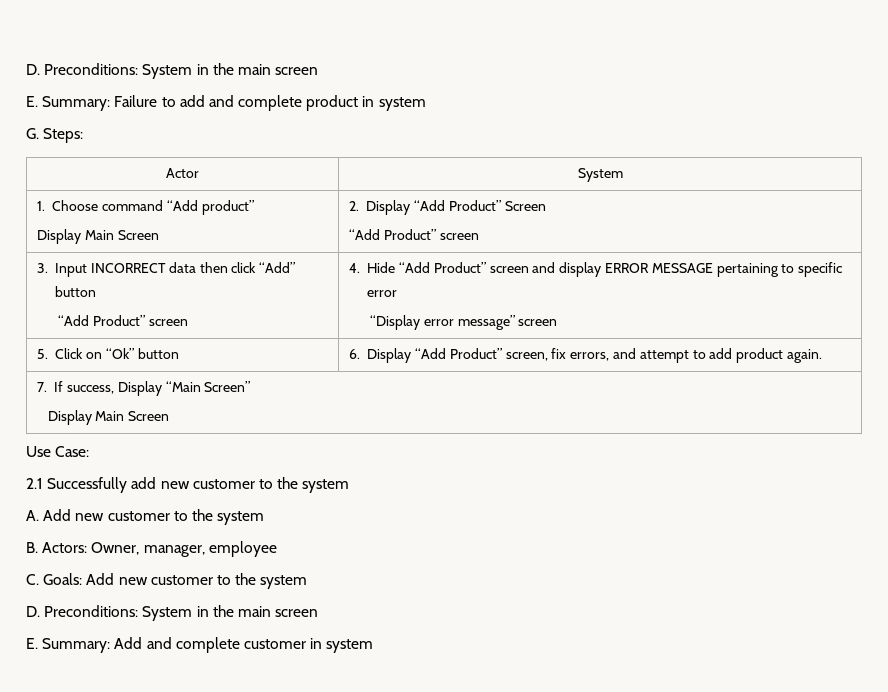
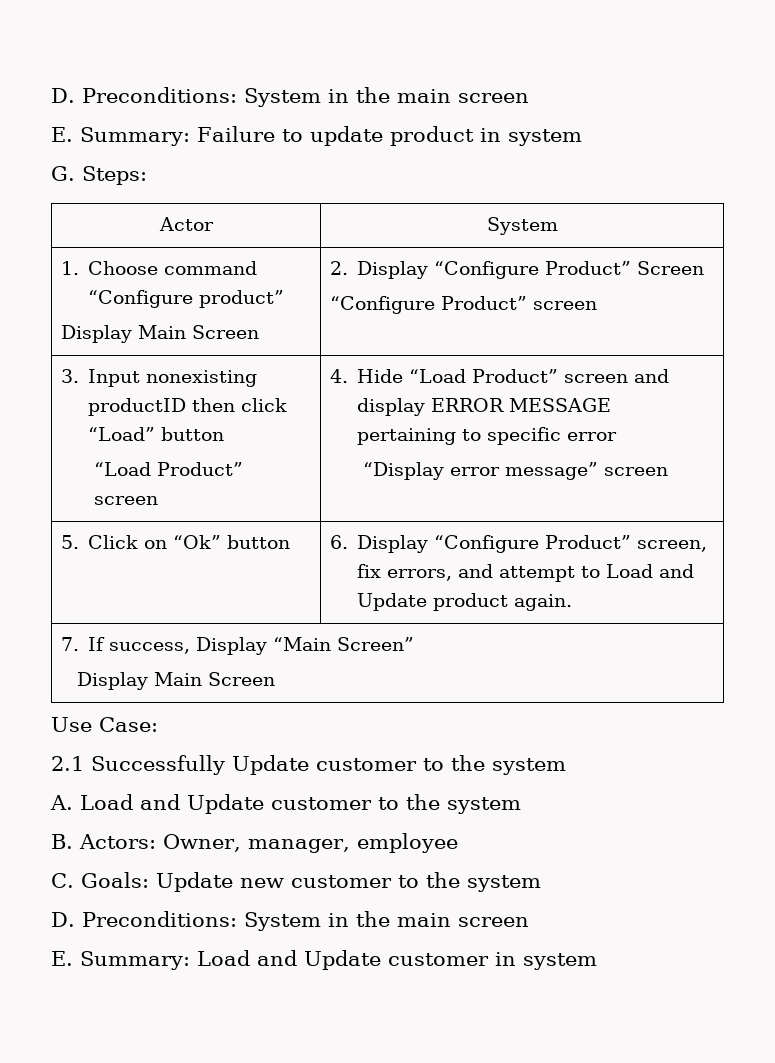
[179,95,303,111] add and complete -> [309,126,383,146] update
[166,200,198,211] “Add -> [88,290,194,308] “Configure
[414,200,446,211] “Add -> [434,261,540,279] “Configure
[349,229,381,240] “Add -> [329,296,435,314] “Configure
[91,262,196,273] INCORRECT data -> [146,370,258,387] [88,398,187,416] nonexisting productID
[259,262,296,273] “Add” -> [88,427,156,441] “Load”
[58,315,90,326] “Add -> [93,462,151,476] “Load
[399,262,431,273] “Add -> [409,369,467,383] “Load
[415,348,447,359] “Add -> [434,535,540,553] “Configure
[709,348,733,359] add -> [606,564,695,578] [357,593,428,611] Load and Update
[131,477,190,489] add new -> [232,755,309,775] Update
[43,509,105,521] Add new -> [80,794,264,814] Load and Update
[86,573,115,585] Add -> [155,872,233,892] Update
[114,637,240,653] Add and complete -> [197,950,381,970] Load and Update

